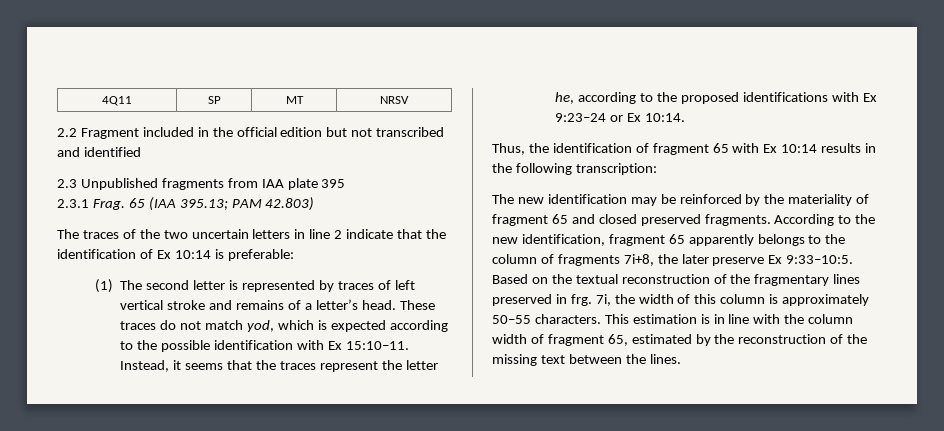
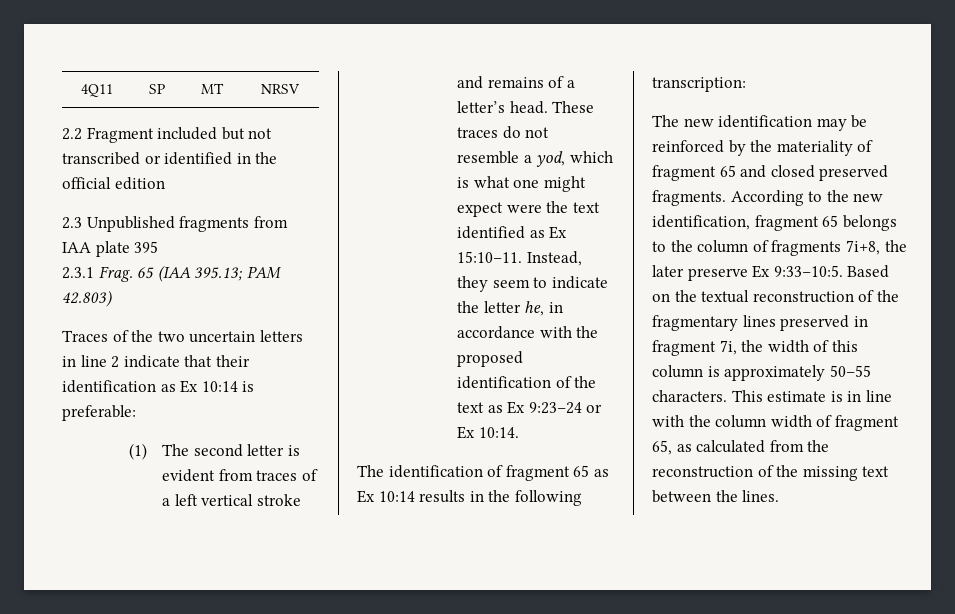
(194, 132) none -> [221,127,273,140] [62,152,233,165] but not transcribed or identified
[326,127,445,137] [57,147,141,157] but not transcribed and identified -> (165, 183) none
[57,229,119,239] The traces -> [62,330,108,342] Traces
[425,229,446,239] [57,249,153,259] the identification of -> [215,355,250,367] [62,380,176,393] their identification as
[242,280,391,292] represented by traces of -> [162,469,318,482] [162,498,171,506] evident from traces of a
[205,320,244,330] match -> [457,151,532,164] resemble a
[330,320,448,332] [120,340,409,352] [120,360,438,372] [555,92,859,104] expected according to the possible identification with Ex 15:10–11. Instead, it seems that the traces represent the letter he, according to the proposed identifications with -> [473,176,586,192] [457,201,600,217] [457,226,568,239] [457,251,582,266] [457,276,608,292] [457,301,563,316] [457,326,599,339] [457,351,524,367] [457,376,597,389] [457,402,503,413] what one might expect were the text identified as Ex 15:10–11. Instead, they seem to indicate the letter he, in accordance with the proposed identification of the text as
[492,143,549,155] Thus, the -> [357,465,384,477] The
[732,143,760,153] with -> [593,469,609,477] as
[688,234,754,246] apparently -> (839, 221) none
[570,294,592,306] frg. -> [652,340,716,356] fragment
[632,314,697,324] estimation -> [767,391,827,402] estimate
[631,334,711,346] estimated by -> [676,440,804,453] as calculated from

